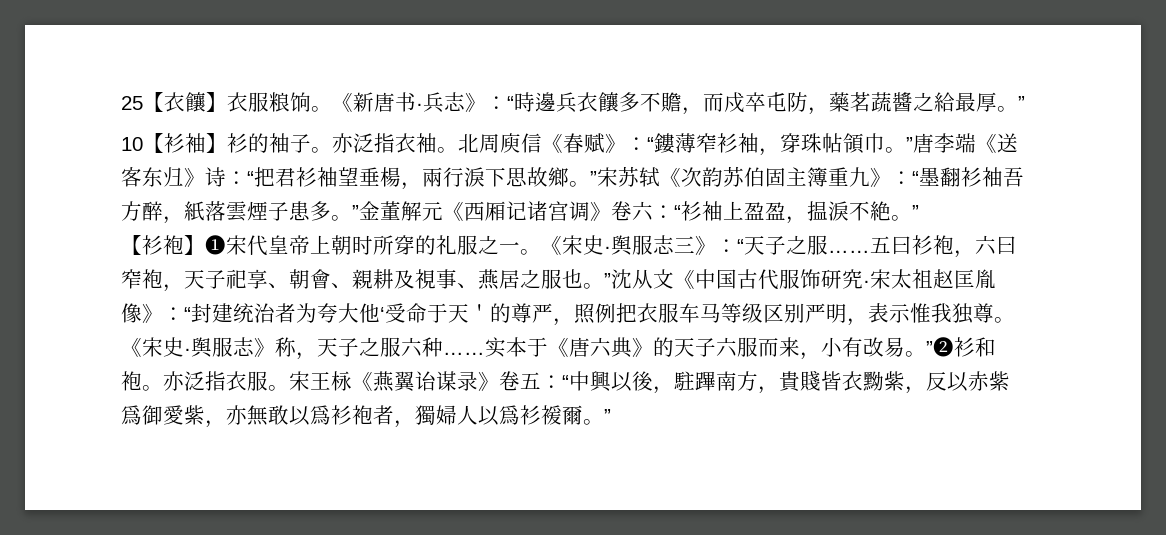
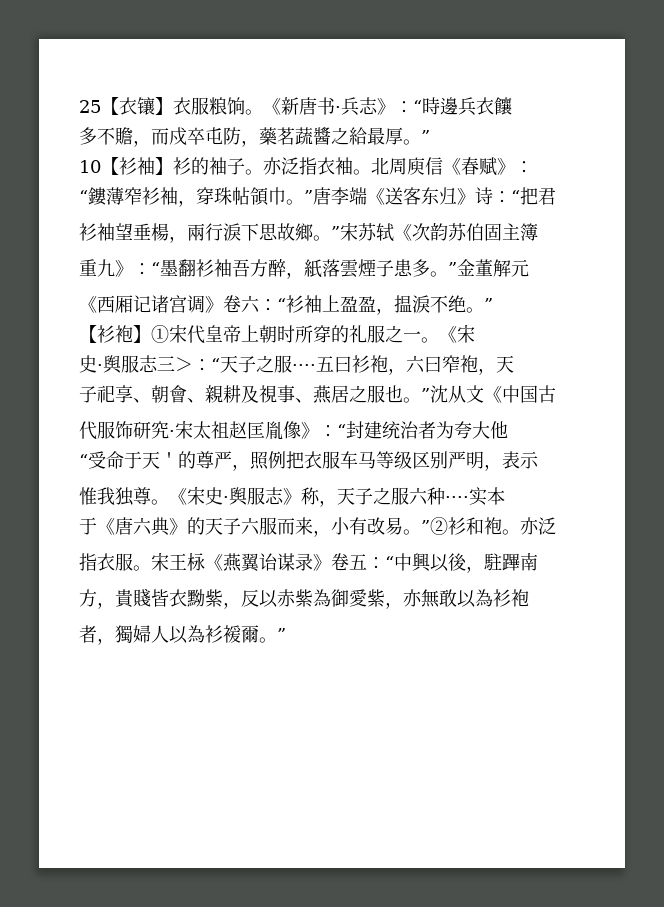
[185,92,206,112] 饟 -> [137,97,155,115] 镶
(619, 102) none -> (512, 106) //
(647, 144) none -> (533, 167) //
(296, 177) none -> (556, 196) //
(828, 177) none -> (538, 232) //
(443, 211) none -> (529, 268) //
[870,201,891,221] 絶 -> [448,295,466,313] 绝
[205,235,226,255] ❶ -> [151,325,169,343] ①
(583, 245) none -> (475, 333) //
[695,235,716,255] 》 -> [175,357,193,371] ＞
[828,250,870,253] …… -> [292,364,316,371] ····
(205, 279) none -> (514, 364) //
(758, 279) none -> (556, 394) //
[380,307,385,321] ‘ -> [79,454,88,467] // “
(910, 313) none -> (539, 460) //
[443,352,485,355] …… -> [445,496,469,503] ····
(527, 347) none -> (505, 496) //
[926,337,954,357] ”❷ -> [421,517,448,535] ”②
(205, 381) none -> (556, 526) //
(737, 381) none -> (538, 561) //
[121,405,142,425] 爲 -> [313,589,331,607] 為
[310,405,373,425] 爲衫袍 -> [475,589,529,607] 為衫袍 //
[499,405,520,425] 爲 -> [187,625,205,643] 為

